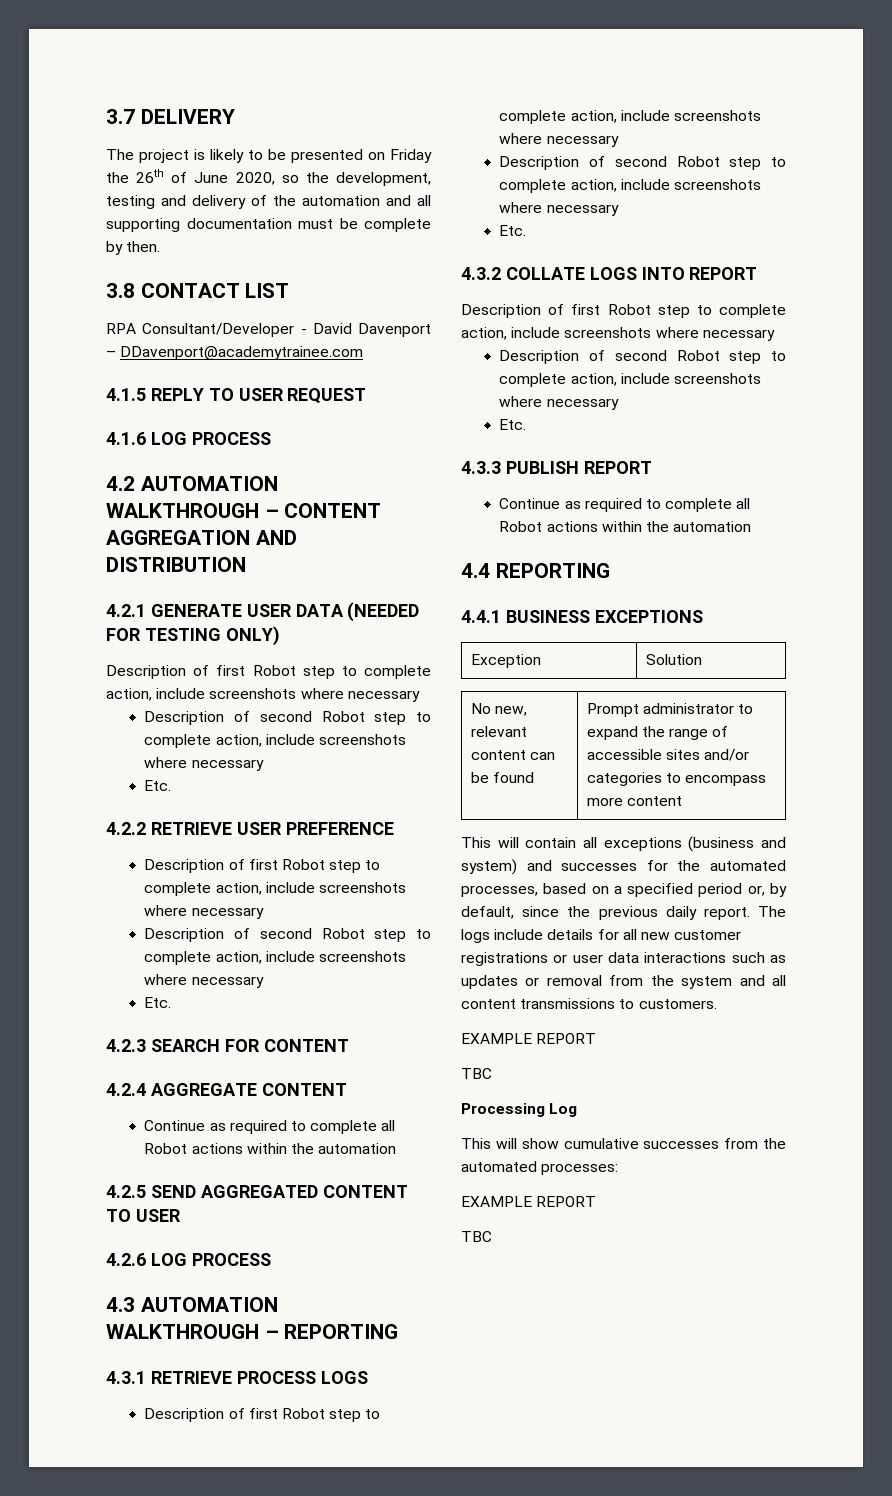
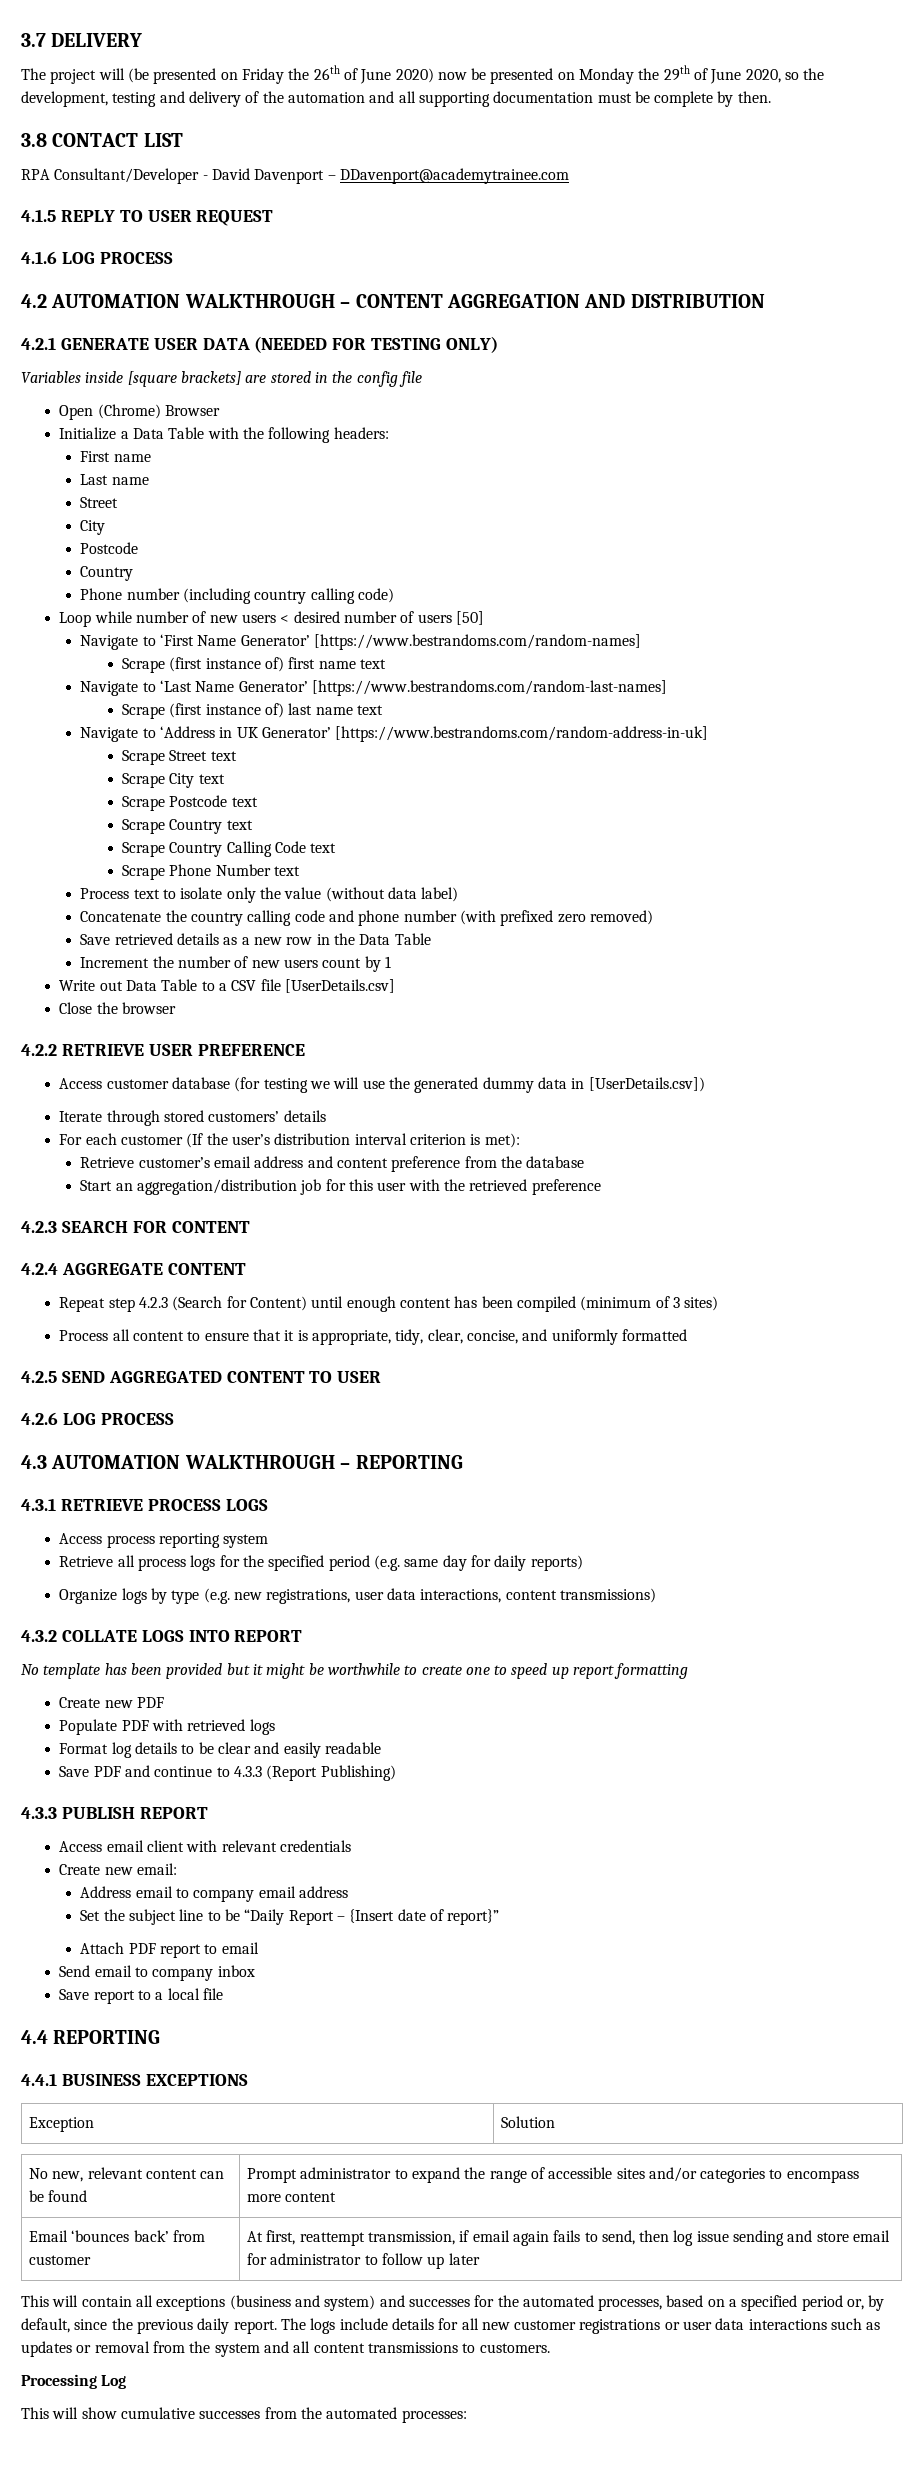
[194,149,286,163] is likely to be -> [98,68,149,83] will (be
(229, 177) none -> [395,65,742,84] 2020) now be presented on Monday the 29th of June
[106,665,431,679] [106,688,420,702] [144,711,431,725] [144,734,406,748] [144,757,264,771] [144,780,172,791] [106,822,394,835] [144,859,381,873] [144,882,406,896] [144,905,264,919] [144,928,431,942] [144,951,406,965] [144,974,264,988] [144,997,172,1008] Description of first Robot step to complete action, include screenshots where necessary // Description of second Robot step to complete action, include screenshots where necessary // Etc. // 4.2.2 RETRIEVE USER PREFERENCE // Description of first Robot step to complete action, include screenshots where necessary // Description of second Robot step to complete action, include screenshots where necessary // Etc. -> [21,371,422,387] [59,404,221,420] [59,427,389,443] [80,451,151,462] [80,474,149,485] [80,497,119,508] [80,520,106,535] [80,542,139,554] [80,566,134,581] [80,588,394,604] [59,611,484,627] [80,634,641,650] [122,657,386,673] [80,680,667,696] [122,703,383,719] [80,726,709,742] [122,750,237,765] [122,773,225,788] [122,795,258,811] [122,819,253,834] [122,841,337,857] [122,864,301,880] [80,887,459,903] [80,910,653,926] [80,933,431,945] [80,956,391,972] [59,979,396,993] [59,1002,177,1014] [21,1044,305,1056] [59,1077,705,1093] [59,1110,326,1126] [59,1133,520,1148] [80,1156,585,1172] [80,1179,601,1195] Variables inside [square brackets] are stored in the config file // Open (Chrome) Browser // Initialize a Data Table with the following headers: // First name // Last name // Street // City // Postcode // Country // Phone number (including country calling code) // Loop while number of new users < desired number of users [50] // Navigate to ‘First Name Generator’ [https://www.bestrandoms.com/random-names] // Scrape (first instance of) first name text // Navigate to ‘Last Name Generator’ [https://www.bestrandoms.com/random-last-names] // Scrape (first instance of) last name text // Navigate to ‘Address in UK Generator’ [https://www.bestrandoms.com/random-address-in-uk] // Scrape Street text // Scrape City text // Scrape Postcode text // Scrape Country text // Scrape Country Calling Code text // Scrape Phone Number text // Process text to isolate only the value (without data label) // Concatenate the country calling code and phone number (with prefixed zero removed) // Save retrieved details as a new row in the Data Table // Increment the number of new users count by 1 // Write out Data Table to a CSV file [UserDetails.csv] // Close the browser // 4.2.2 RETRIEVE USER PREFERENCE // Access customer database (for testing we will use the generated dummy data in [UserDetails.csv]) // Iterate through stored customers’ details // For each customer (If the user’s distribution interval criterion is met): // Retrieve customer’s email address and content preference from the database // Start an aggregation/distribution job for this user with the retrieved preference
[144,1120,396,1134] [144,1143,397,1154] Continue as required to complete all Robot actions within the automation -> [59,1296,719,1312] [59,1329,687,1345] Repeat step 4.2.3 (Search for Content) until enough content has been compiled (minimum of 3 sites) // Process all content to ensure that it is appropriate, tidy, clear, concise, and uniformly formatted
[144,1408,381,1422] [499,110,761,124] [499,133,619,147] [499,156,786,170] [499,179,761,193] [499,202,619,216] [499,225,527,236] Description of first Robot step to complete action, include screenshots where necessary // Description of second Robot step to complete action, include screenshots where necessary // Etc. -> [59,1533,269,1548] [59,1555,583,1571] [59,1588,656,1604] Access process reporting system // Retrieve all process logs for the specified period (e.g. same day for daily reports) // Organize logs by type (e.g. new registrations, user data interactions, content transmissions)
[461,304,786,318] [461,327,775,341] [499,350,786,364] [499,373,761,387] [499,396,619,410] [499,419,527,430] [461,461,652,474] [499,498,751,512] [499,521,752,532] Description of first Robot step to complete action, include screenshots where necessary // Description of second Robot step to complete action, include screenshots where necessary // Etc. // 4.3.3 PUBLISH REPORT // Continue as required to complete all Robot actions within the automation -> [21,1663,689,1679] [59,1697,165,1708] [59,1719,275,1735] [59,1742,382,1758] [59,1765,396,1781] [21,1807,208,1819] [59,1840,352,1852] [59,1863,178,1875] [80,1886,348,1902] [80,1909,500,1925] [80,1942,259,1958] [59,1965,255,1981] [59,1988,224,2004] No template has been provided but it might be worthwhile to create one to speed up report formatting // Create new PDF // Populate PDF with retrieved logs // Format log details to be clear and easily readable // Save PDF and continue to 4.3.3 (Report Publishing) // 4.3.3 PUBLISH REPORT // Access email client with relevant credentials // Create new email: // Address email to company email address // Set the subject line to be “Daily Report – {Insert date of report}” // Attach PDF report to email // Send email to company inbox // Save report to a local file
(682, 801) none -> [28,2230,205,2242] [28,2255,91,2265] [246,2230,891,2246] [246,2253,480,2269] // Email ‘bounces back’ from customer | At first, reattempt transmission, if email again fails to send, then log issue sending and store email for administrator to follow up later
[461,1033,597,1044] [461,1068,492,1079] // EXAMPLE REPORT // TBC -> (550, 2348) none
[461,1196,597,1207] [461,1231,492,1242] // EXAMPLE REPORT // TBC -> (467, 2416) none

